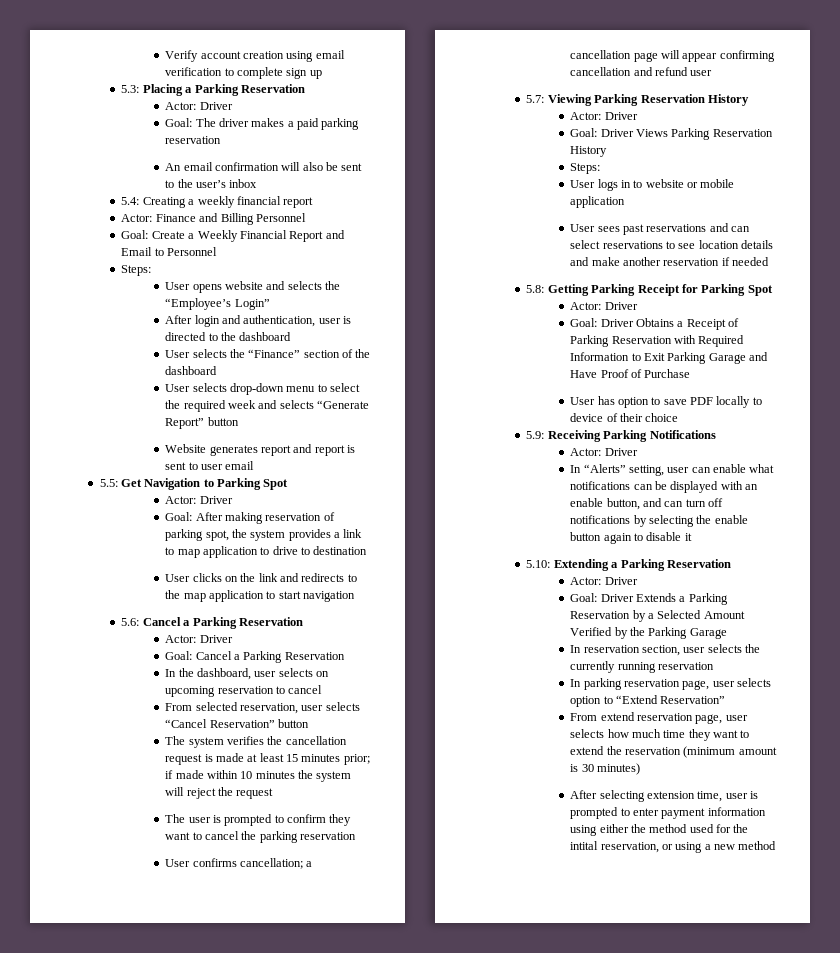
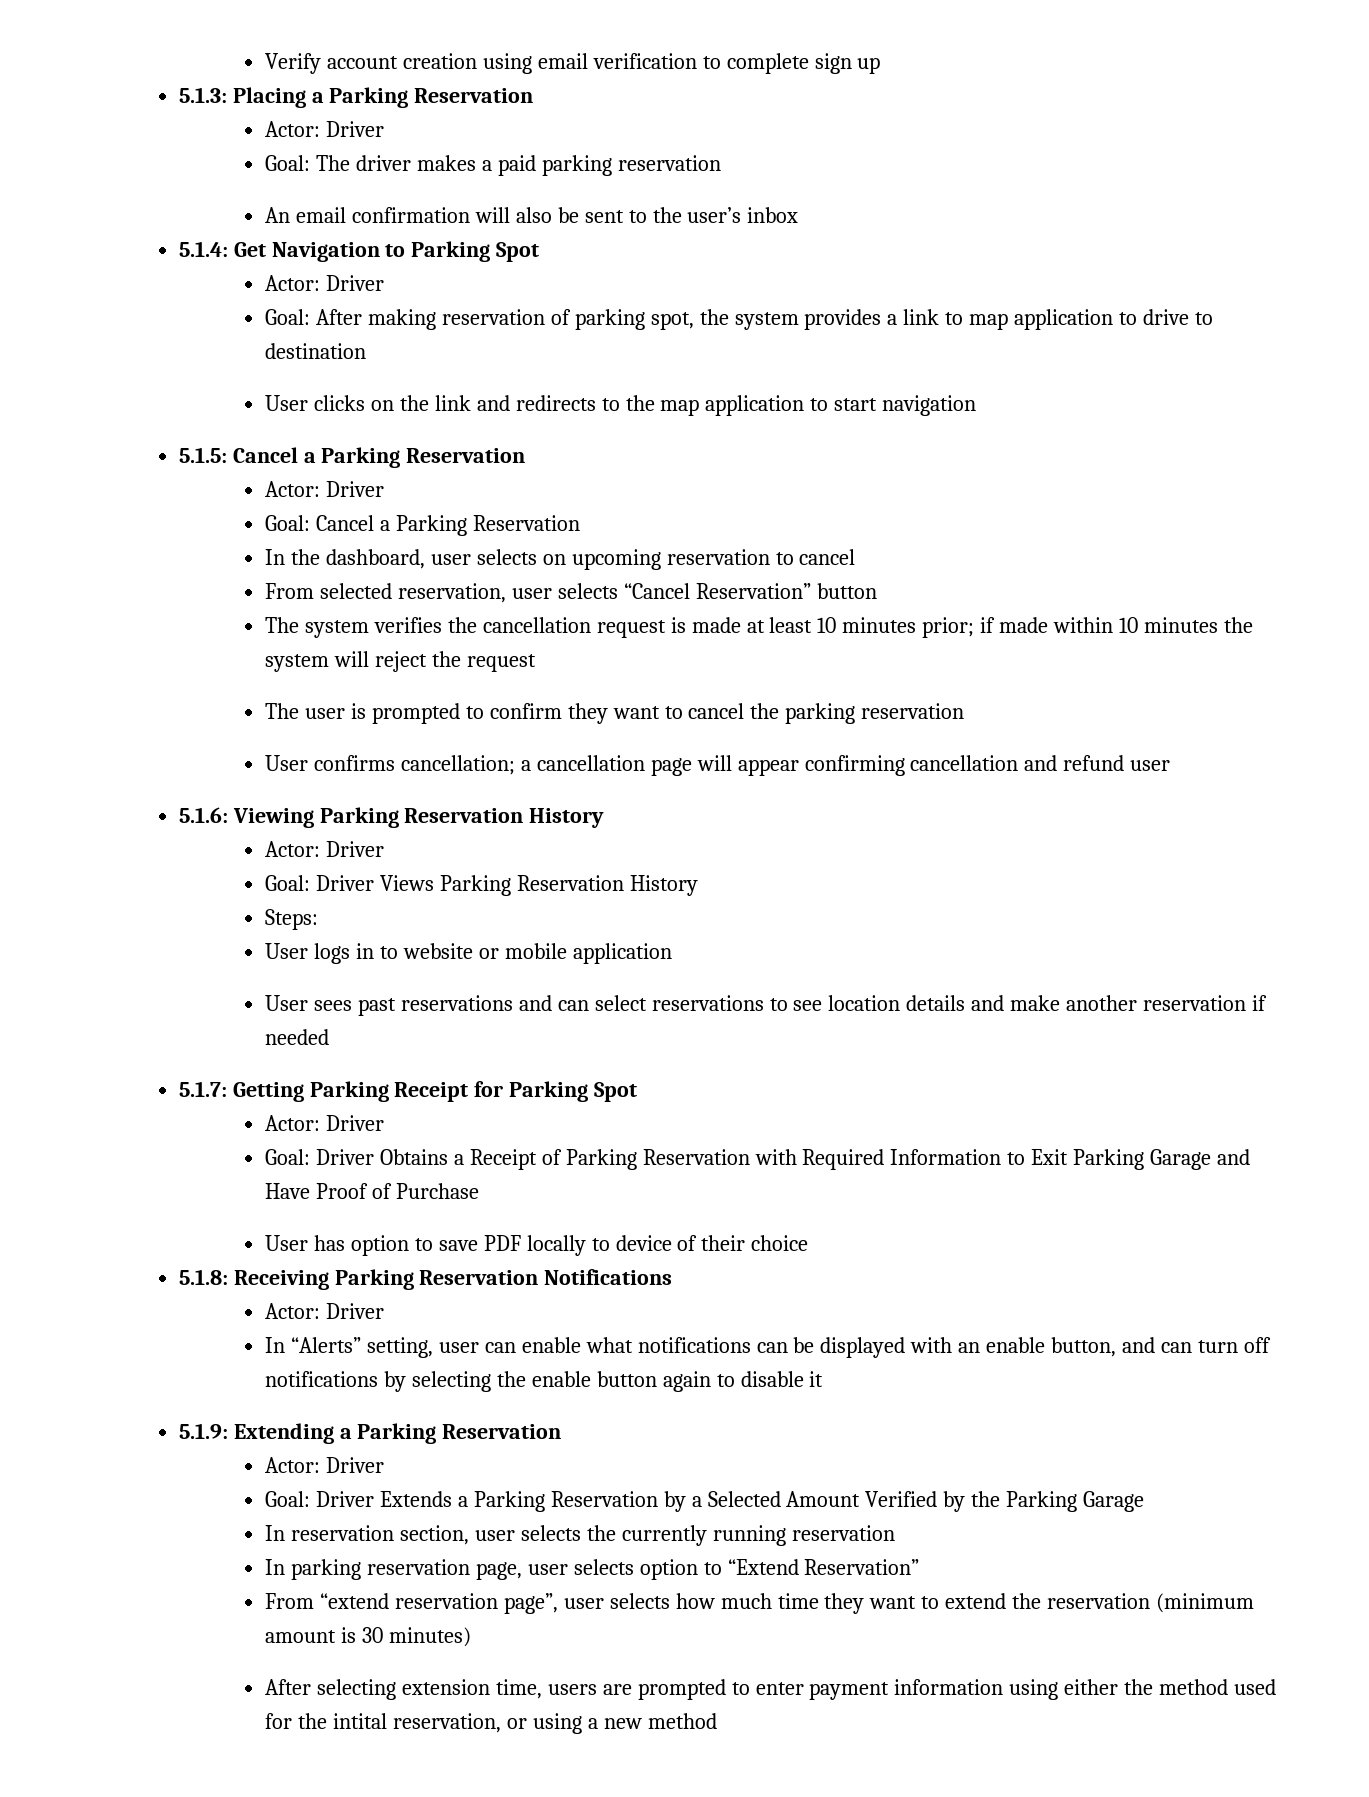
[121,85,140,93] 5.3: -> [178,87,227,103] 5.1.3:
[121,196,314,208] [121,213,306,225] [121,230,345,242] [121,247,218,256] [121,265,152,276] [165,281,341,293] [165,298,270,310] [165,315,352,327] [165,332,292,341] [165,349,371,358] [165,366,218,375] [165,383,361,395] [165,400,370,412] [165,417,239,429] [165,444,356,456] [165,461,255,470] [99,479,118,487] 5.4: Creating a weekly financial report // Actor: Finance and Billing Personnel // Goal: Create a Weekly Financial Report and Email to Personnel // Steps: // User opens website and selects the “Employee’s Login” // After login and authentication, user is directed to the dashboard // User selects the “Finance” section of the dashboard // User selects drop-down menu to select the required week and selects “Generate Report” button // Website generates report and report is sent to user email // 5.5: -> [178,241,228,257] 5.1.4:
[121,618,140,626] 5.6: -> [178,447,227,463] 5.1.5:
[286,754,299,762] 15 -> [817,617,837,633] 10
[526,95,545,103] 5.7: -> [178,807,228,823] 5.1.6:
[526,285,545,293] 5.8: -> [178,1081,227,1097] 5.1.7:
[526,431,545,439] 5.9: -> [178,1269,228,1285] 5.1.8:
(648, 436) none -> [419,1270,539,1285] Reservation
[526,560,551,568] 5.10: -> [178,1423,228,1439] 5.1.9:
[600,712,723,724] extend reservation page, -> [319,1593,558,1614] “extend reservation page”,
[725,791,759,799] user is -> [547,1684,632,1695] users are

